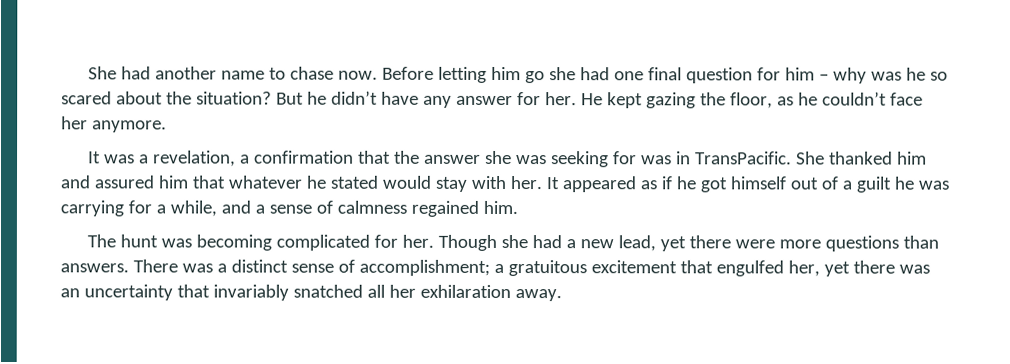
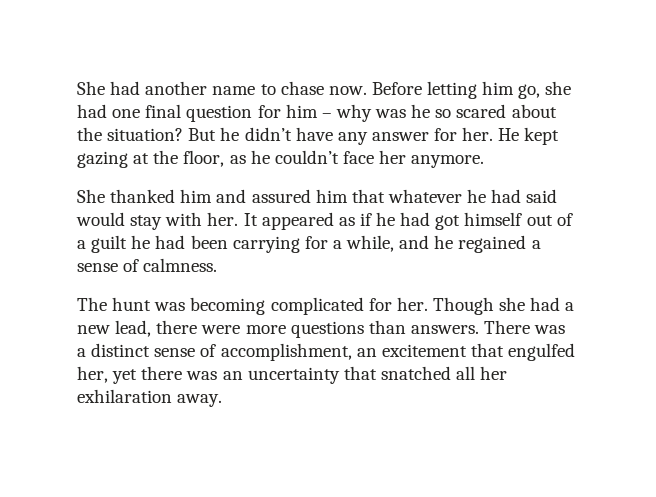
[524,71,545,84] go -> [518,84,541,99] go,
(696, 100) none -> [133,153,150,164] at
[87,150,792,168] It was a revelation, a confirmation that the answer she was seeking for was in TransPacific. -> (485, 161) none
[329,175,379,189] stated -> [491,189,558,203] had said
(697, 183) none -> [400,212,431,226] had
[917,180,950,190] was -> [155,235,228,249] had been
(251, 207) none -> [434,235,527,253] he regained
[336,200,518,217] calmness regained him. -> [143,258,218,272] calmness.
[659,236,686,252] yet -> (152, 328) none
[358,259,587,277] accomplishment; a gratuitous -> [220,343,377,361] accomplishment, an
[212,284,289,301] invariably -> (377, 373) none

